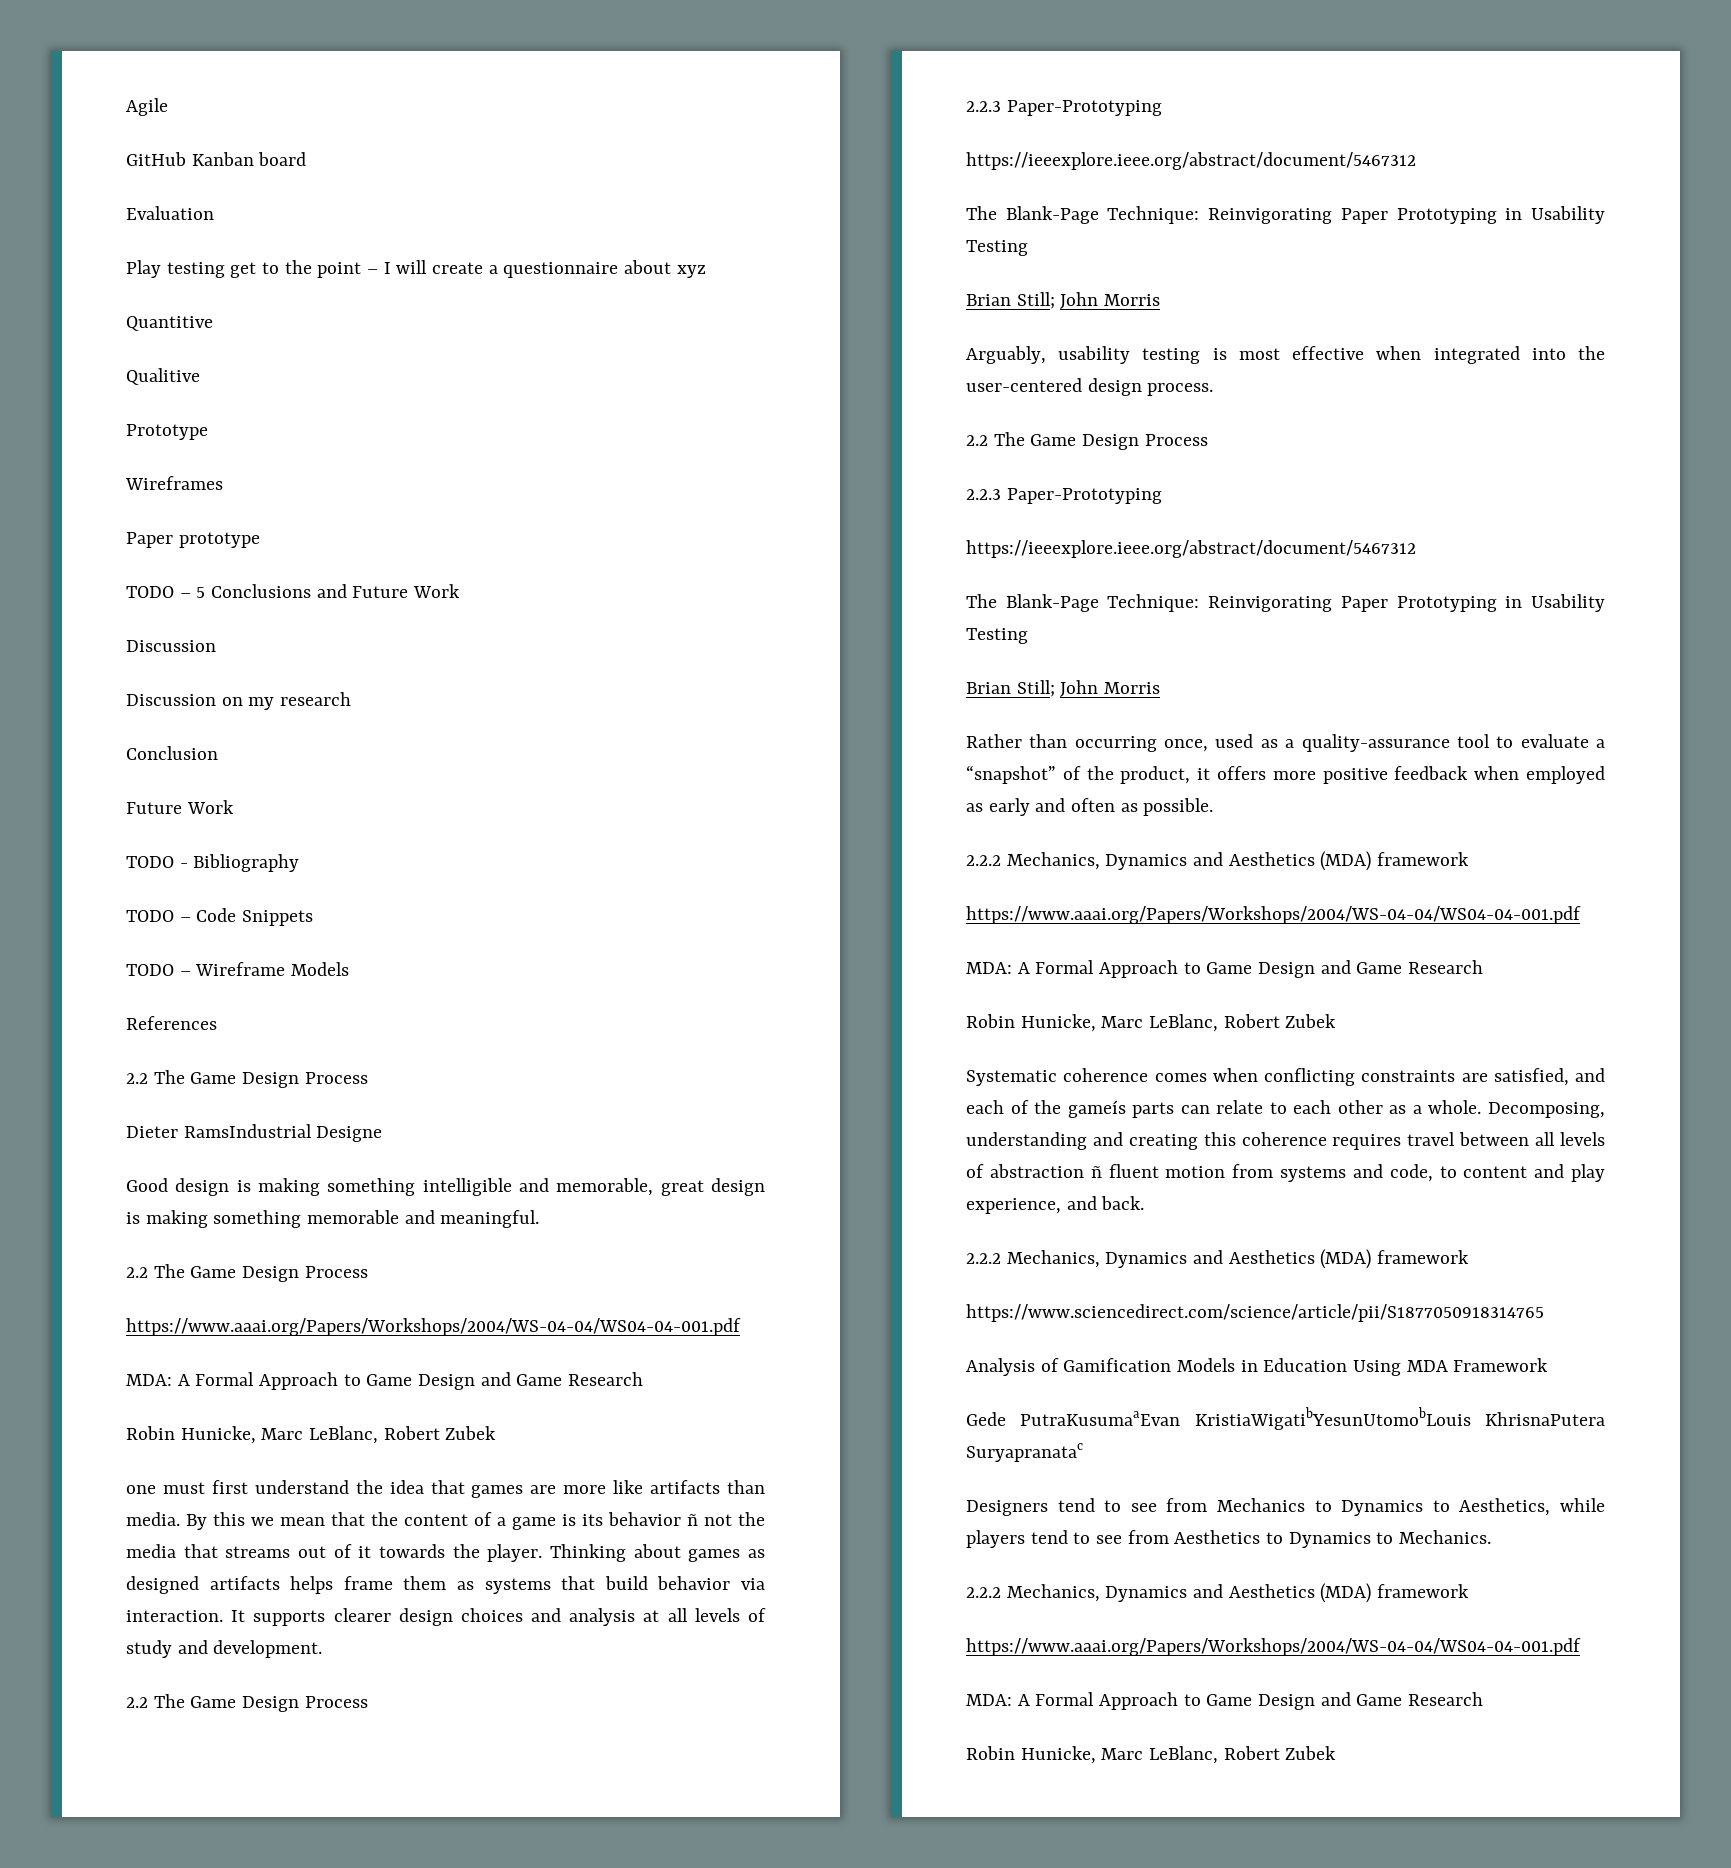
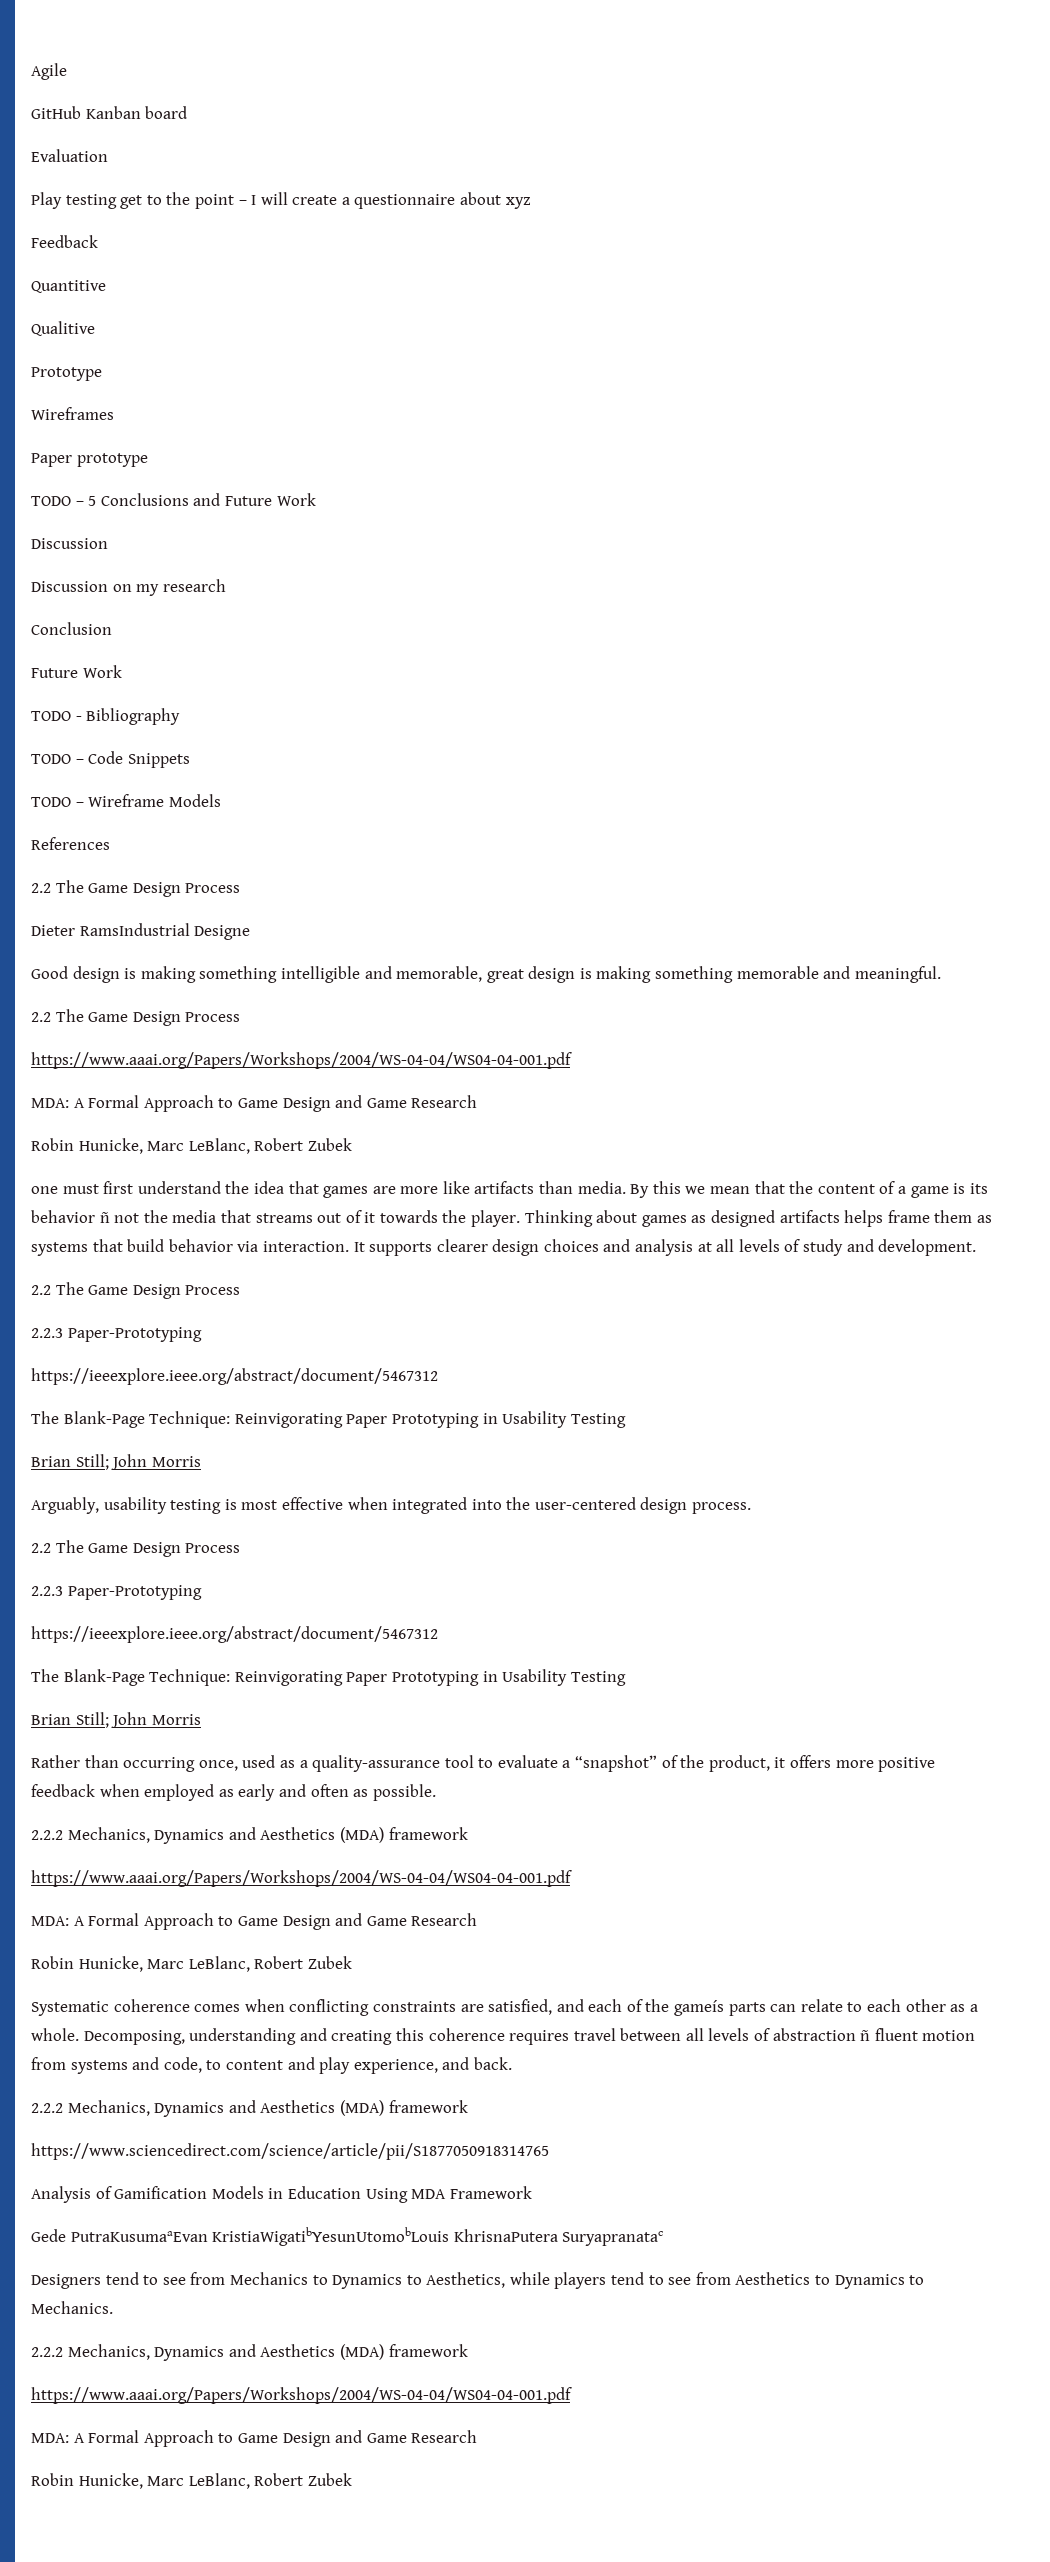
(706, 271) none -> [31,235,98,248] // Feedback

